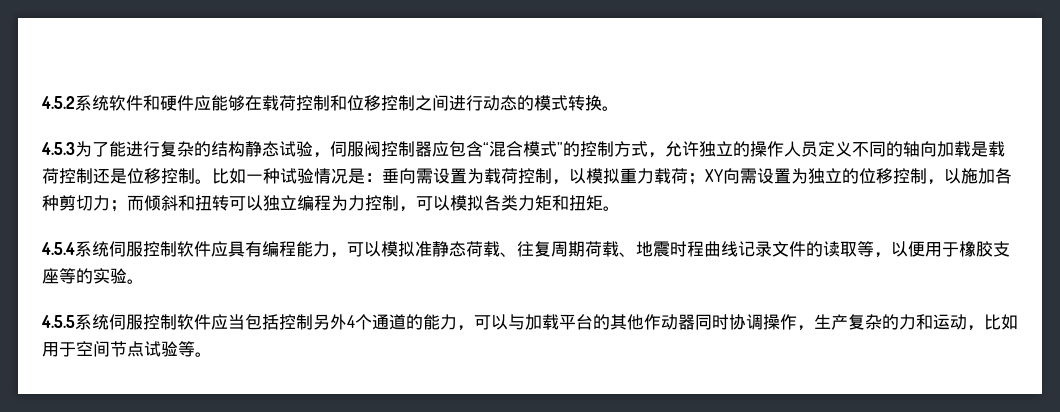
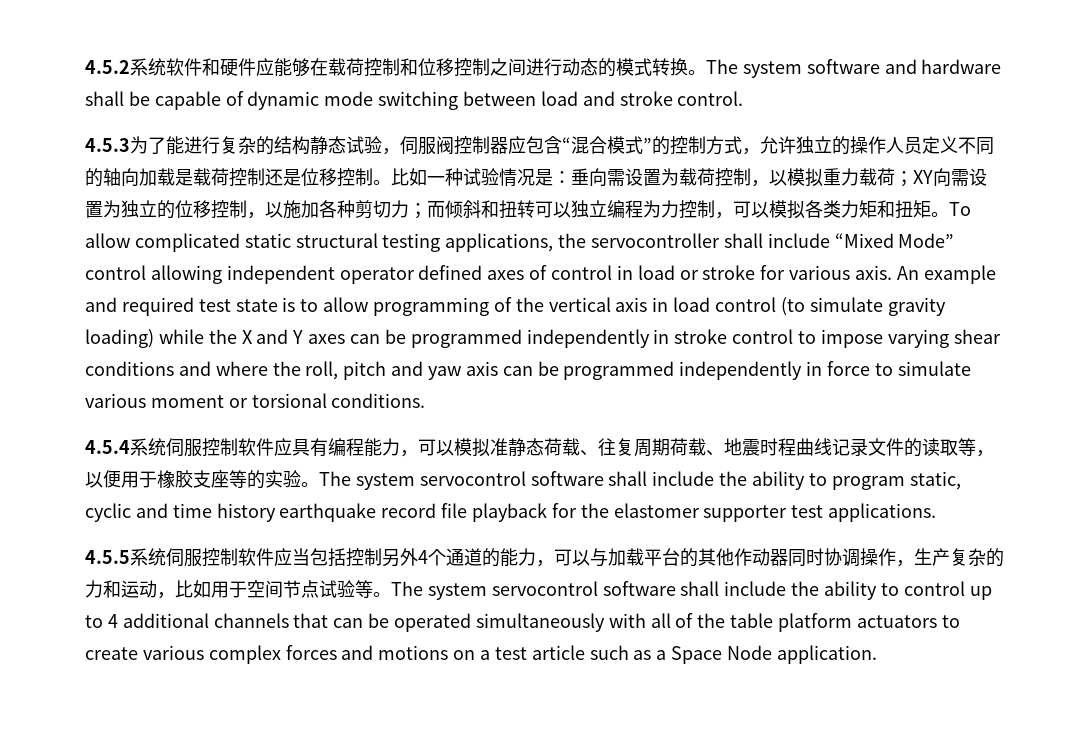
(619, 108) none -> [706,59,1002,78] [85,91,744,110] The system software and hardware shall be capable of dynamic mode switching between load and stroke control.
(620, 208) none -> [949,202,971,216] [85,233,955,252] [85,265,996,284] [85,297,946,316] [85,329,1001,348] [85,361,971,380] [85,393,426,408] To allow complicated static structural testing applications, the servocontroller shall include “Mixed Mode” control allowing independent operator defined axes of control in load or stroke for various axis. An example and required test state is to allow programming of the vertical axis in load control (to simulate gravity loading) while the X and Y axes can be programmed independently in stroke control to impose varying shear conditions and where the roll, pitch and yaw axis can be programmed independently in force to simulate various moment or torsional conditions.
(144, 281) none -> [319,471,961,490] [85,503,937,522] The system servocontrol software shall include the ability to program static, cyclic and time history earthquake record file playback for the elastomer supporter test applications.
(212, 354) none -> [391,581,992,600] [85,613,960,632] [85,645,877,664] The system servocontrol software shall include the ability to control up to 4 additional channels that can be operated simultaneously with all of the table platform actuators to create various complex forces and motions on a test article such as a Space Node application.

